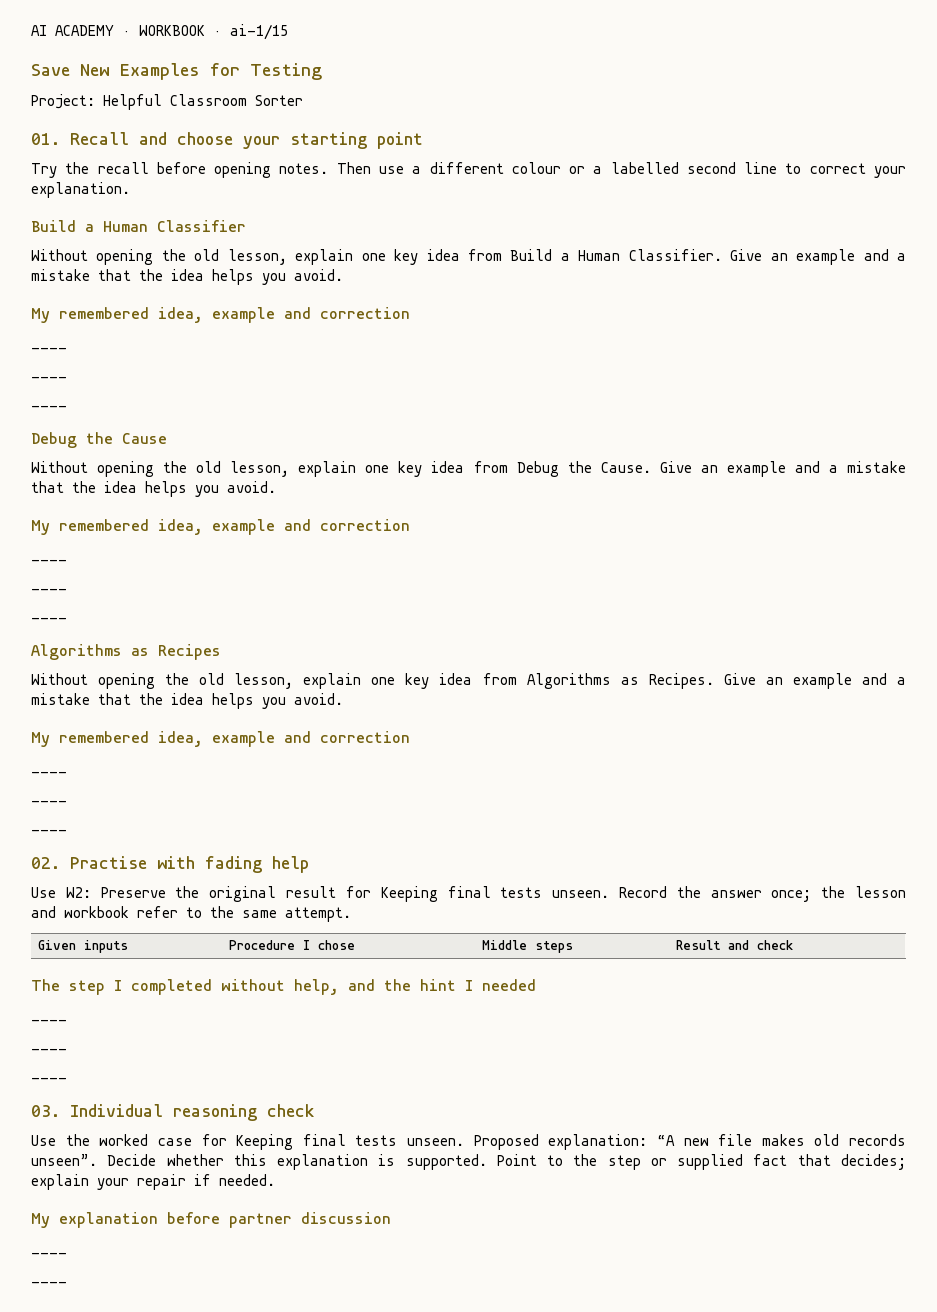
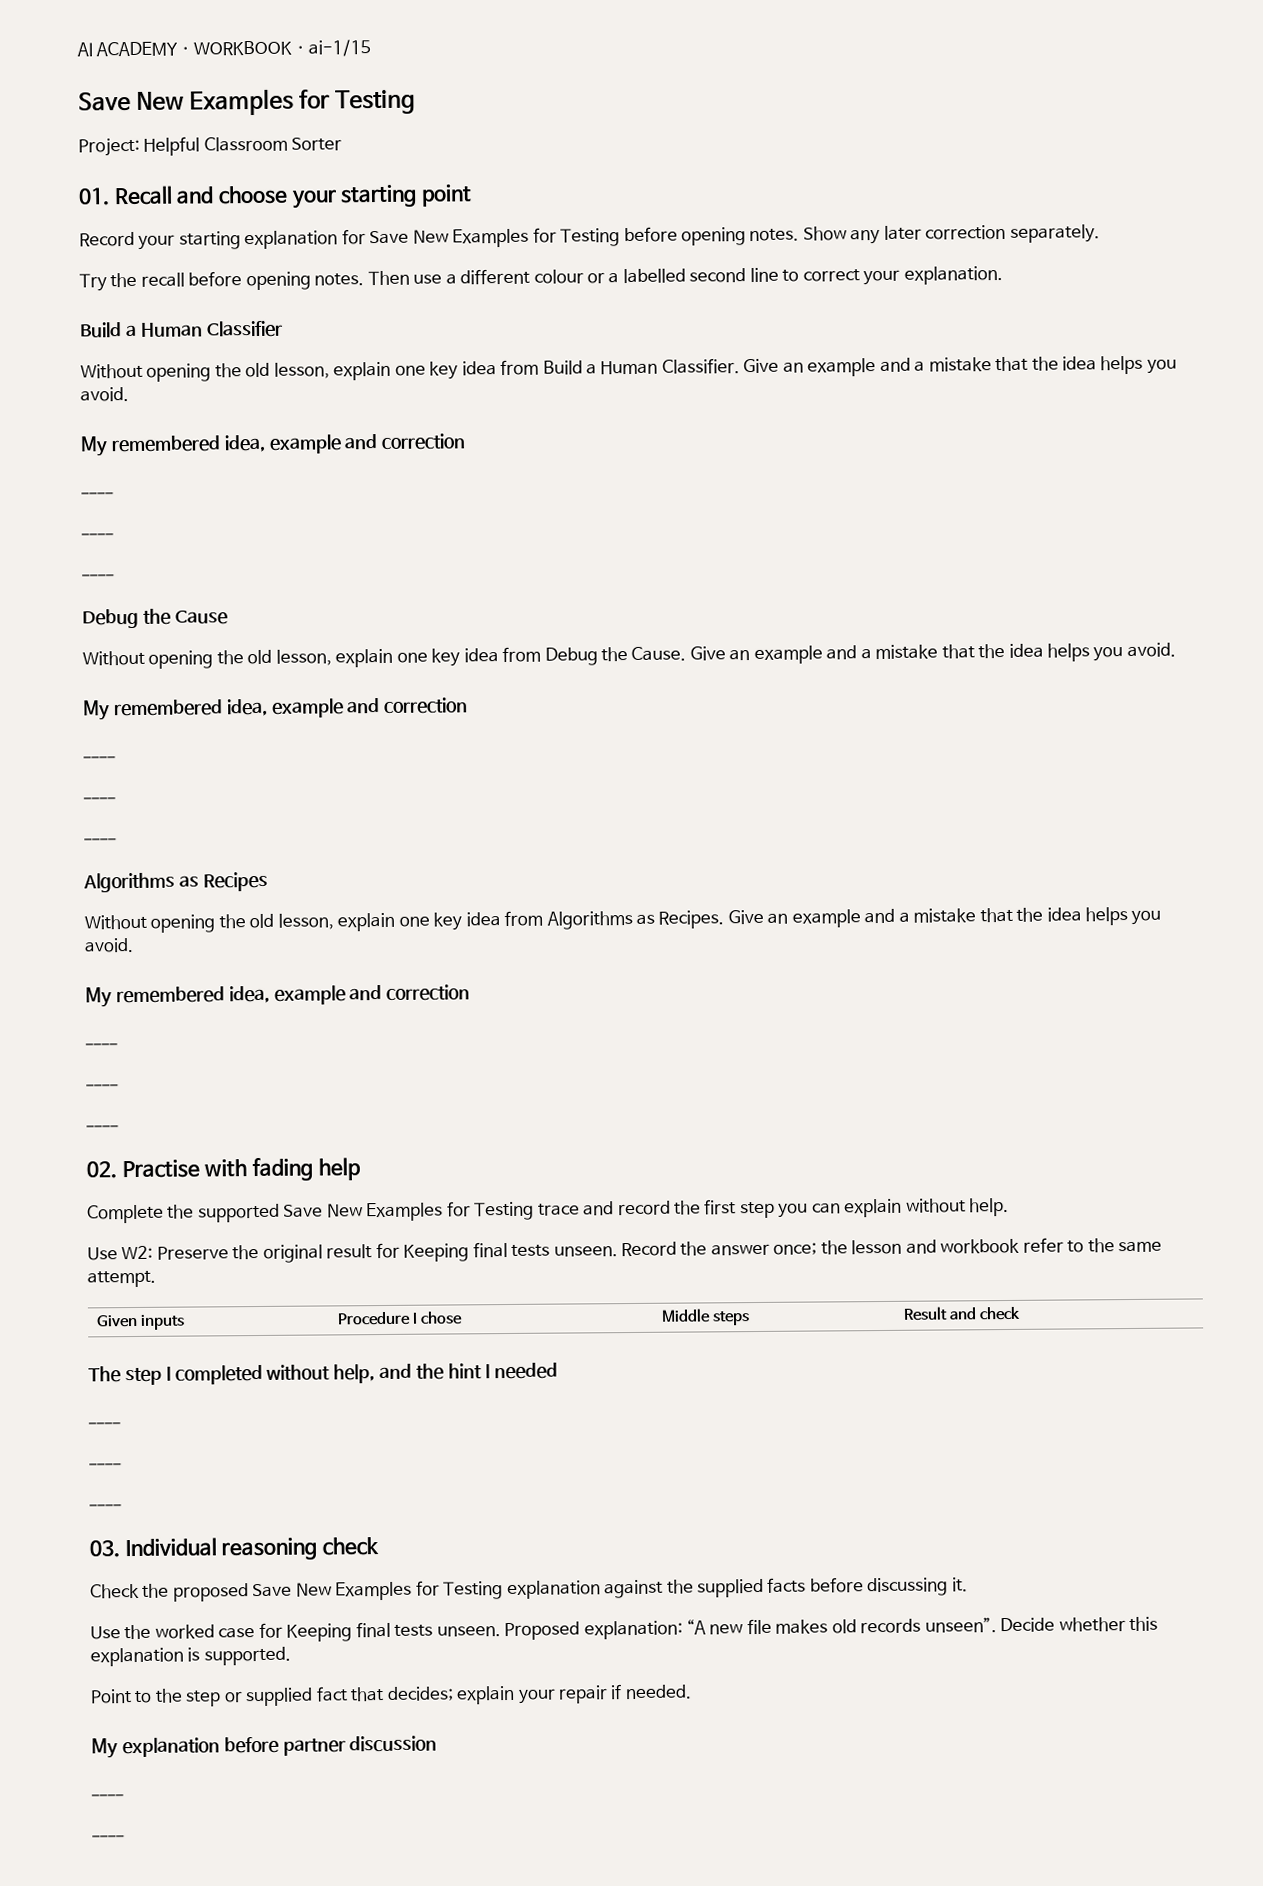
(423, 140) none -> [79,224,1100,250] // Record your starting explanation for Save New Examples for Testing before opening notes. Show any later correction separately.
(309, 864) none -> [87,1197,1010,1224] // Complete the supported Save New Examples for Testing trace and record the first step you can explain without help.
(315, 1110) none -> [90,1577,968,1602] // Check the proposed Save New Examples for Testing explanation against the supplied facts before discussing it.
(487, 1162) none -> (291, 1656) //

